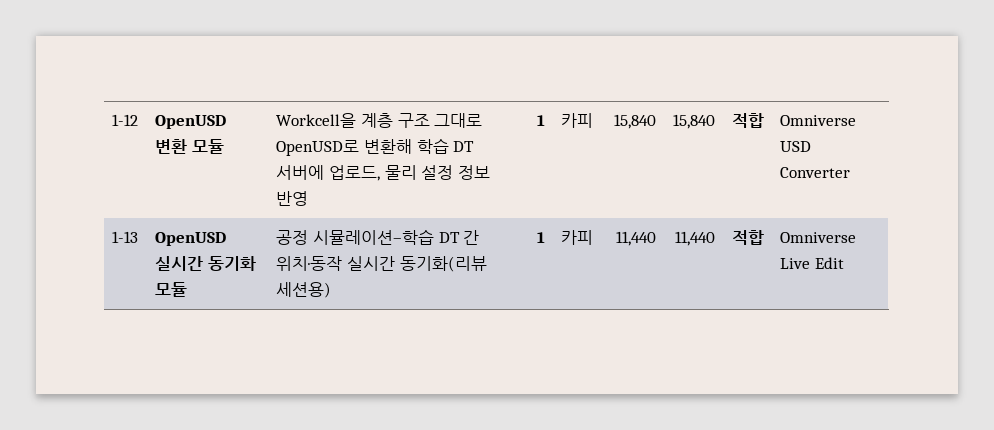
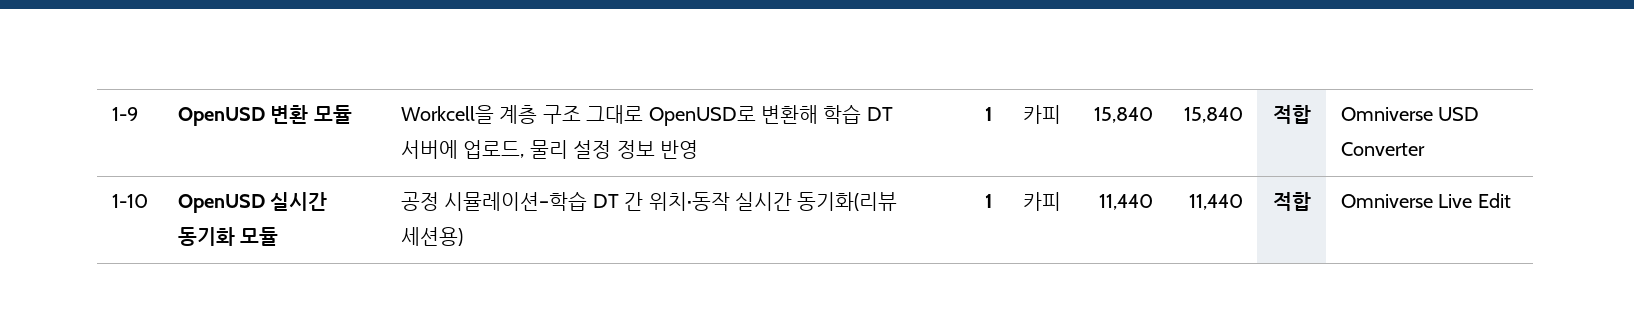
[112,114,139,126] 1-12 -> [111,107,138,121] 1-9
[112,231,139,243] 1-13 -> [111,194,148,208] 1-10

